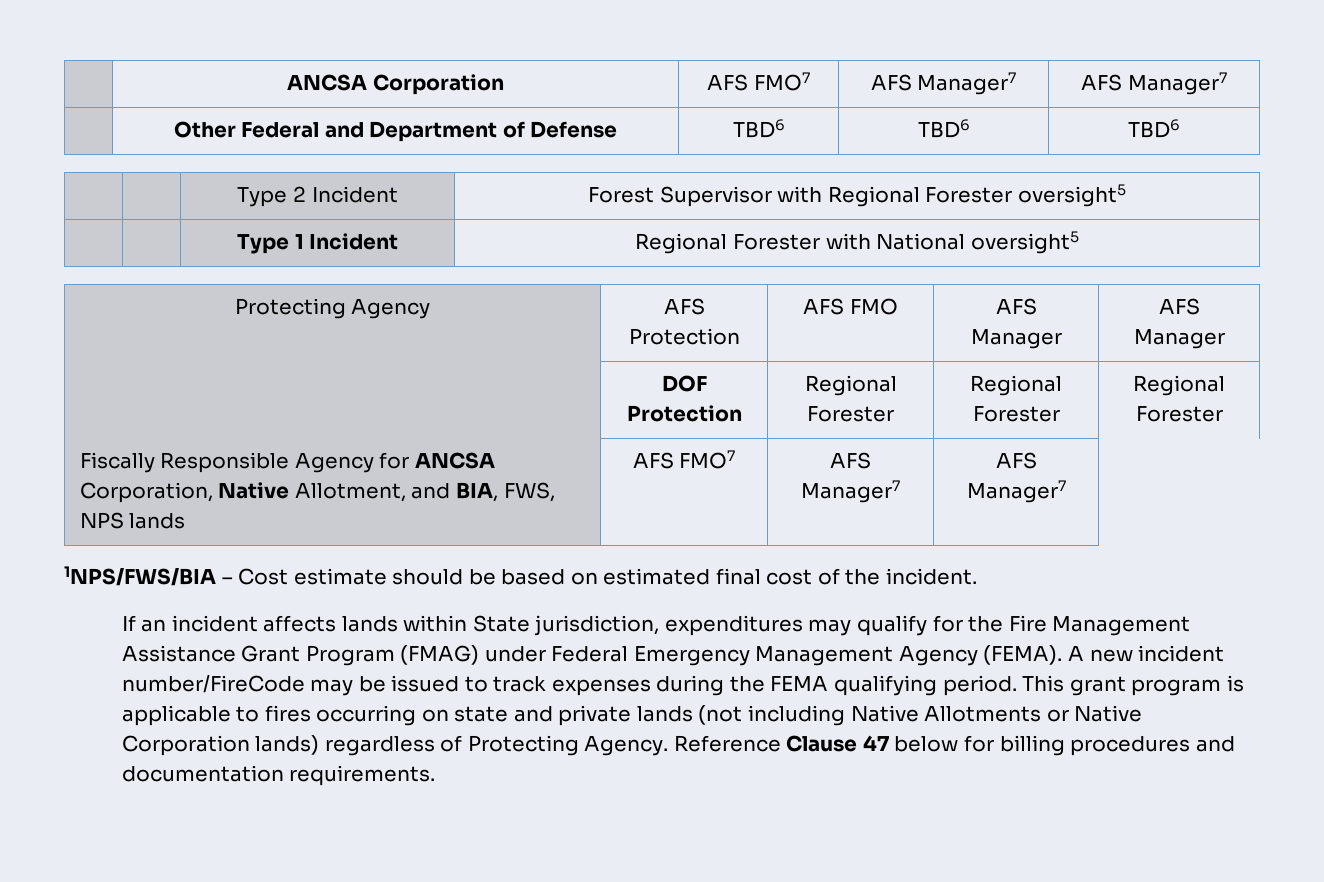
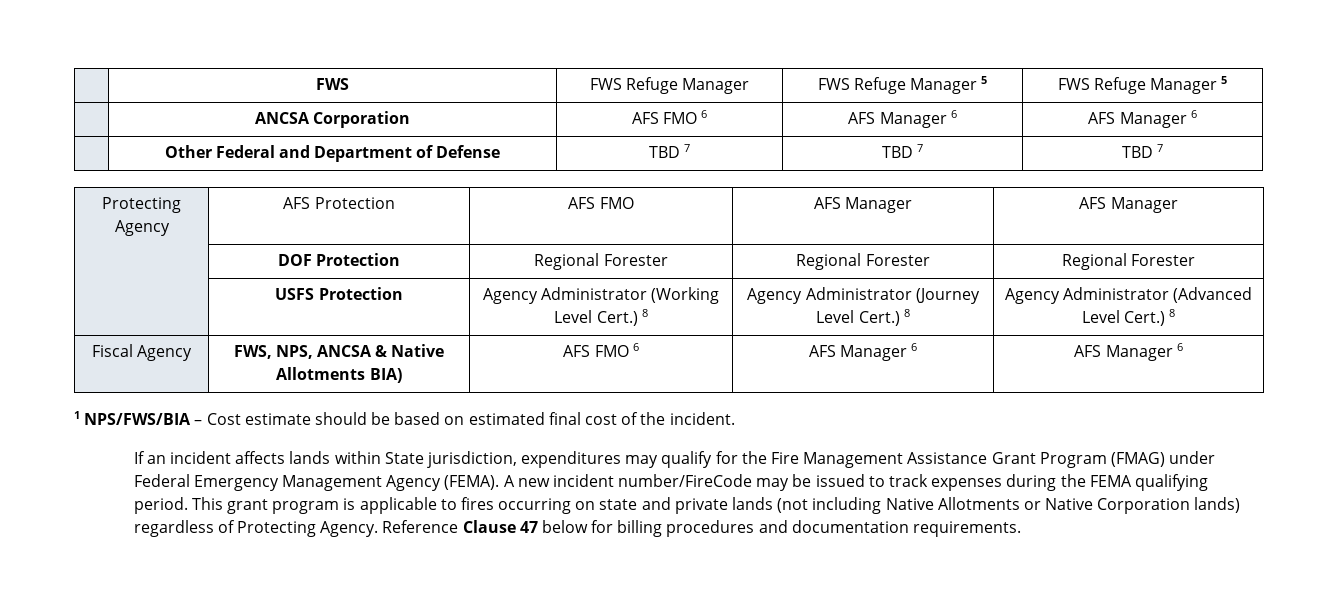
(287, 82) none -> [316,78,349,90] [589,77,750,94] [817,76,988,94] [1057,76,1228,94] | FWS | FWS Refuge Manager | FWS Refuge Manager 5 | FWS Refuge Manager 5 //
[753,72,810,91] [870,72,1017,95] [1081,72,1227,95] FMO7 | AFS Manager7 | AFS Manager7 -> [663,110,708,124] [848,110,957,128] [1088,110,1197,128] FMO 6 | AFS Manager 6 | AFS Manager 6
[732,119,785,138] [917,119,970,138] [1128,119,1180,138] [237,186,398,207] [588,184,1126,207] [236,233,399,254] [635,231,1079,254] TBD6 | TBD6 | TBD6 // | | Type 2 Incident | Forest Supervisor with Regional Forester oversight5 // | | Type 1 Incident | Regional Forester with National oversight5 -> [648,144,691,158] [881,144,924,158] [1121,144,1164,158] TBD 7 | TBD 7 | TBD 7
[79,452,495,473] [79,482,555,503] [79,512,186,529] [632,450,736,469] [830,452,871,469] [801,480,900,503] [995,452,1037,469] [966,480,1066,503] [64,566,216,586] Fiscally Responsible Agency for ANCSA Corporation, Native Allotment, and BIA, FWS, NPS lands | AFS FMO7 | AFS Manager7 | AFS Manager7 // 1NPS/FWS/BIA -> [275,287,403,300] [482,287,720,304] [554,309,648,326] [747,287,980,304] [816,309,910,326] [1004,287,1253,304] [1081,309,1176,326] [91,344,193,361] [233,344,445,359] [276,367,402,383] [563,343,639,357] [808,343,918,361] [1074,343,1183,361] [74,411,192,425] | USFS Protection | Agency Administrator (Working Level Cert.) 8 | Agency Administrator (Journey Level Cert.) 8 | Agency Administrator (Advanced Level Cert.) 8 // Fiscal Agency | FWS, NPS, ANCSA & Native Allotments BIA) | AFS FMO 6 | AFS Manager 6 | AFS Manager 6 // 1 NPS/FWS/BIA

